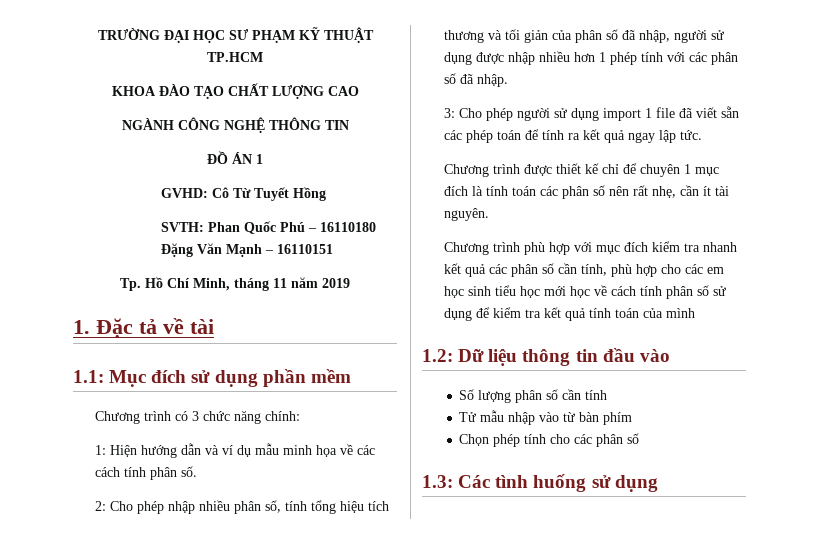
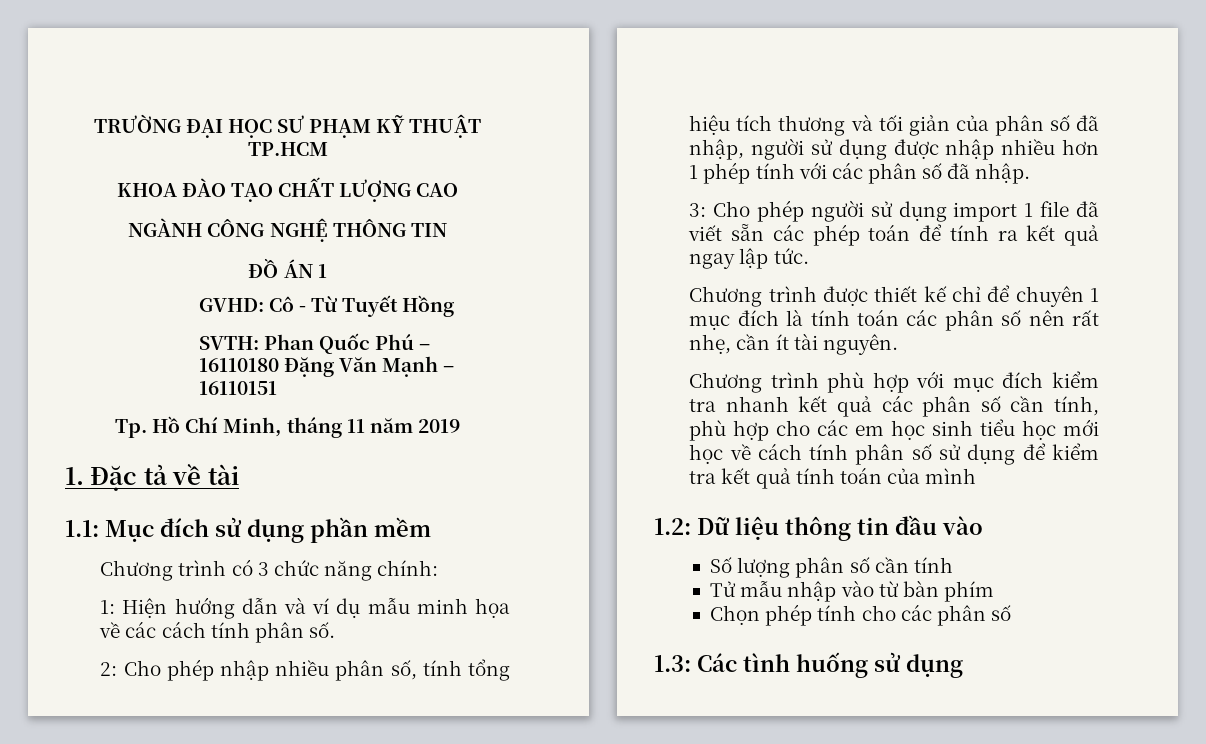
(230, 192) none -> [298,306,306,312] -

